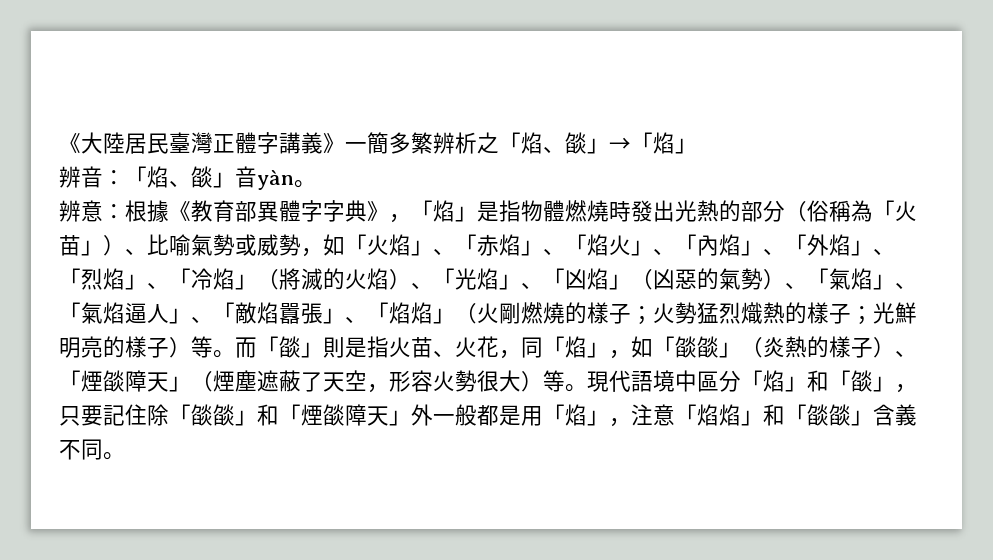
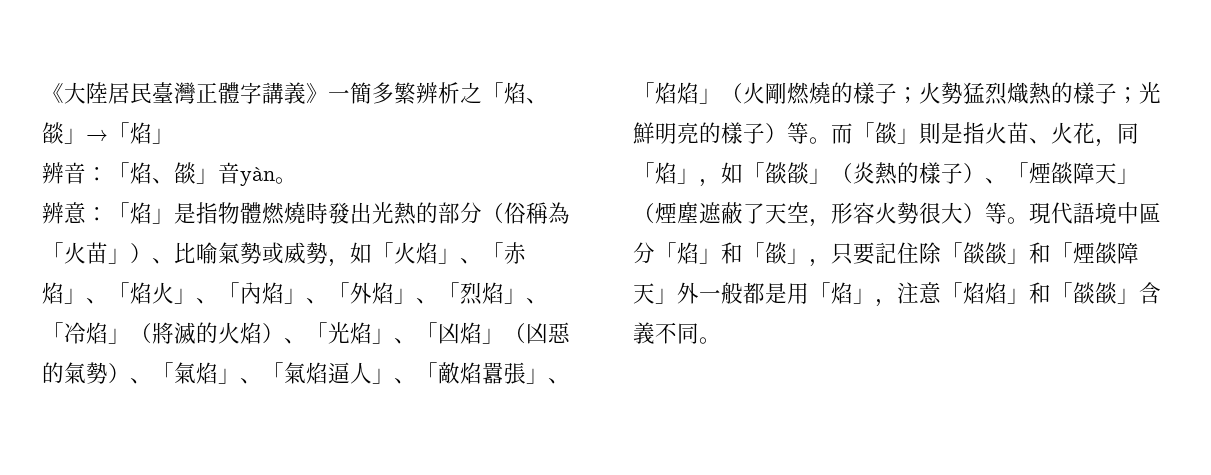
[125,200,411,223] 根據《教育部異體字字典》， -> (108, 214) none

